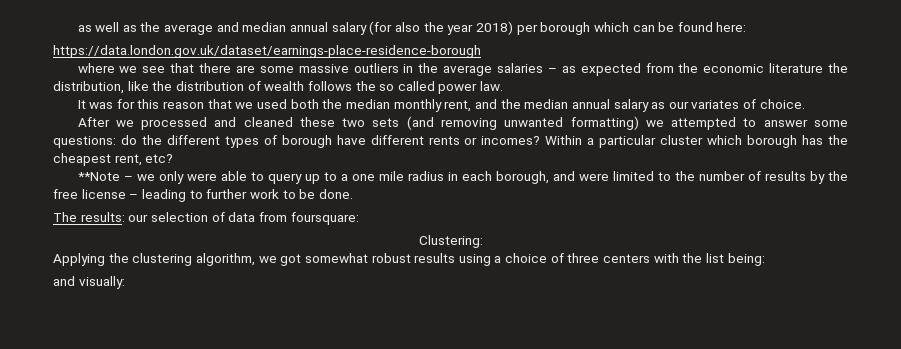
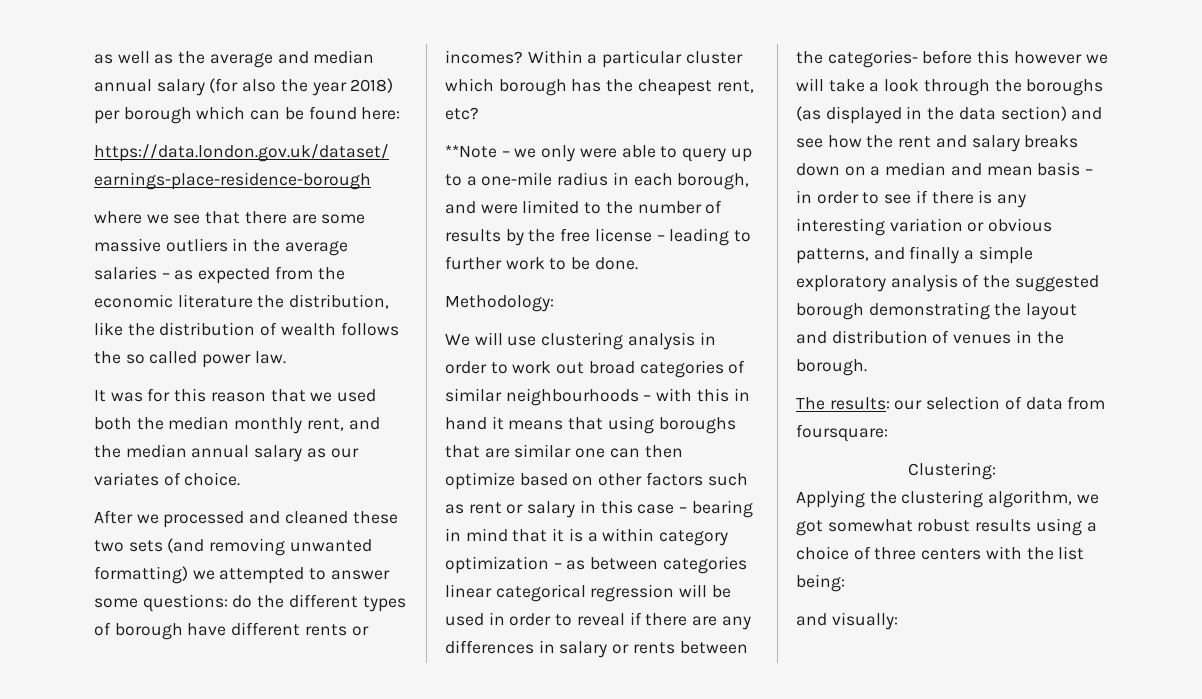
[351,171,404,181] one mile -> [481,172,553,186] one-mile
(353, 194) none -> [445,295,554,312] [445,332,716,350] [445,360,746,378] [445,388,750,406] [445,416,736,434] [445,444,683,458] [445,472,748,490] [445,500,753,518] [445,528,729,546] [445,556,747,574] [445,584,731,602] [445,612,751,630] [445,640,748,658] [796,50,1108,68] [796,78,1104,96] [796,106,1103,124] [796,135,1079,152] [796,162,1094,176] [796,190,1027,208] [796,218,1053,236] [796,246,1033,264] [796,274,1099,292] [796,302,1078,320] [796,330,1064,344] [796,359,867,376] // Methodology: // We will use clustering analysis in order to work out broad categories of similar neighbourhoods – with this in hand it means that using boroughs that are similar one can then optimize based on other factors such as rent or salary in this case – bearing in mind that it is a within category optimization – as between categories linear categorical regression will be used in order to reveal if there are any differences in salary or rents between the categories- before this however we will take a look through the boroughs (as displayed in the data section) and see how the rent and salary breaks down on a median and mean basis – in order to see if there is any interesting variation or obvious patterns, and finally a simple exploratory analysis of the suggested borough demonstrating the layout and distribution of venues in the borough.

